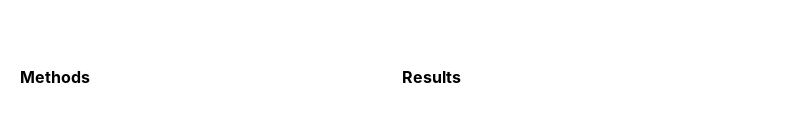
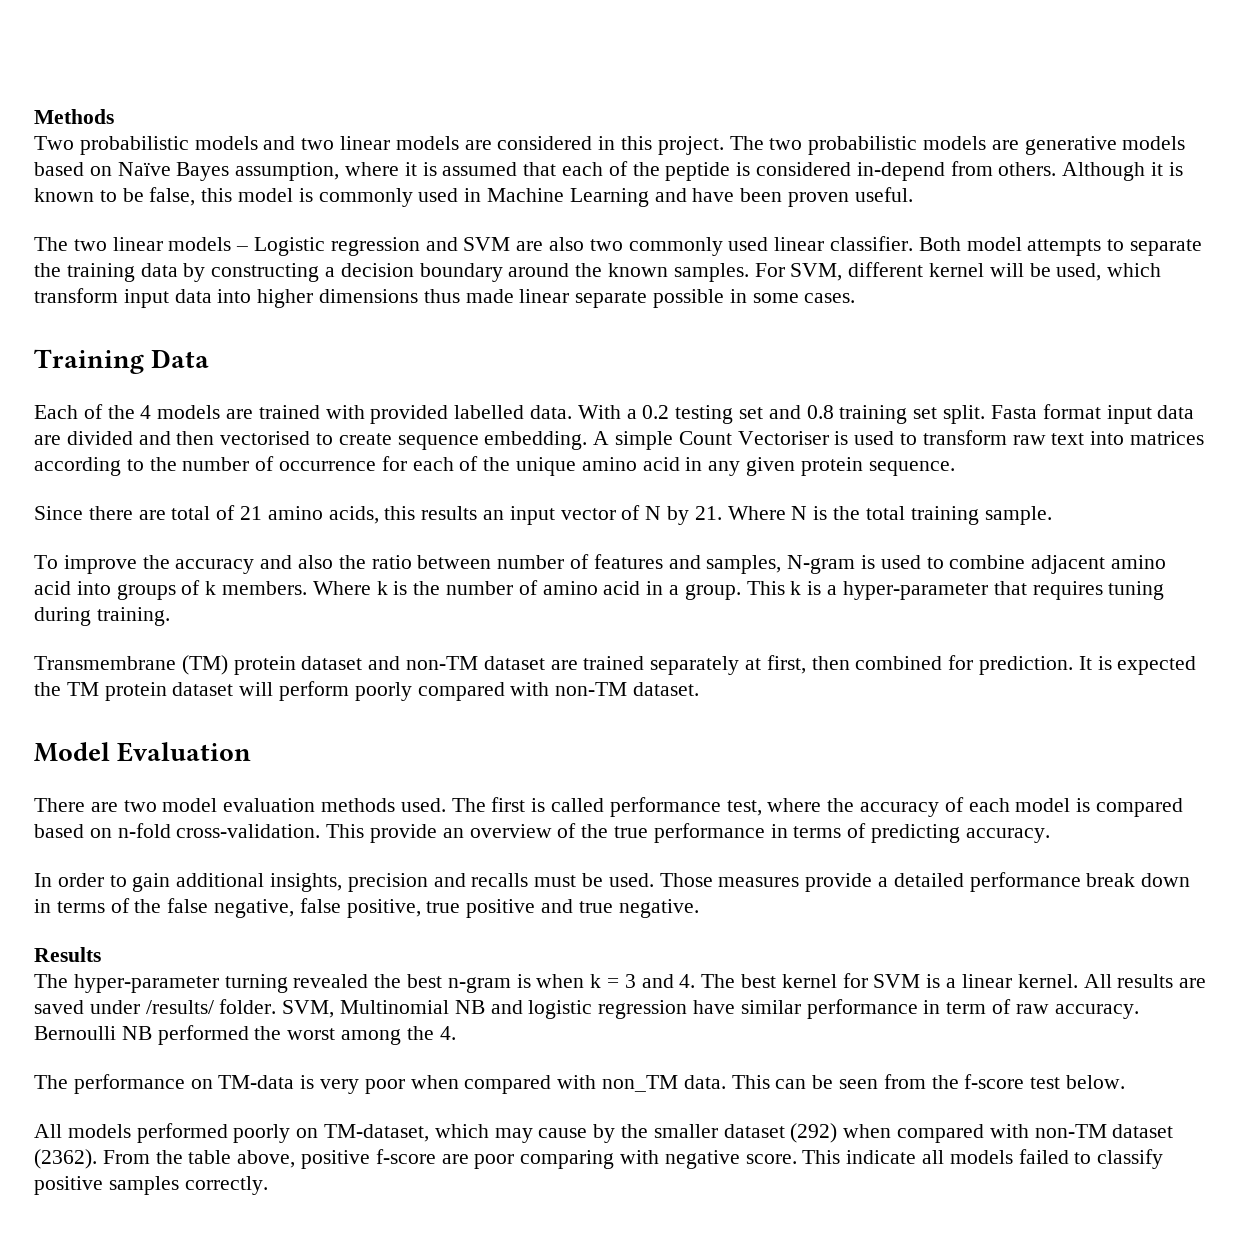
[402,71,461,83] Results -> [34,136,1186,155] [34,161,1183,181] [34,187,913,207] [34,236,1203,256] [34,262,1162,282] [34,288,856,308] [34,349,210,374] [34,404,1195,424] [34,430,1205,450] [34,456,955,476] [34,505,1052,525] [34,554,1167,574] [34,580,1165,600] [34,607,170,626] [34,655,1197,675] [34,681,700,701] [34,742,252,762] [34,797,1184,817] [34,823,1050,843] [34,872,1191,892] [34,898,699,918] [34,947,101,962] [34,973,1207,993] [34,999,1139,1019] [34,1025,456,1045] [34,1074,1126,1094] [34,1123,1174,1143] [34,1149,1164,1169] [34,1176,268,1195] Two probabilistic models and two linear models are considered in this project. The two probabilistic models are generative models based on Naïve Bayes assumption, where it is assumed that each of the peptide is considered in-depend from others. Although it is known to be false, this model is commonly used in Machine Learning and have been proven useful. // The two linear models – Logistic regression and SVM are also two commonly used linear classifier. Both model attempts to separate the training data by constructing a decision boundary around the known samples. For SVM, different kernel will be used, which transform input data into higher dimensions thus made linear separate possible in some cases. // Training Data // Each of the 4 models are trained with provided labelled data. With a 0.2 testing set and 0.8 training set split. Fasta format input data are divided and then vectorised to create sequence embedding. A simple Count Vectoriser is used to transform raw text into matrices according to the number of occurrence for each of the unique amino acid in any given protein sequence. // Since there are total of 21 amino acids, this results an input vector of N by 21. Where N is the total training sample. // To improve the accuracy and also the ratio between number of features and samples, N-gram is used to combine adjacent amino acid into groups of k members. Where k is the number of amino acid in a group. This k is a hyper-parameter that requires tuning during training. // Transmembrane (TM) protein dataset and non-TM dataset are trained separately at first, then combined for prediction. It is expected the TM protein dataset will perform poorly compared with non-TM dataset. // Model Evaluation // There are two model evaluation methods used. The first is called performance test, where the accuracy of each model is compared based on n-fold cross-validation. This provide an overview of the true performance in terms of predicting accuracy. // In order to gain additional insights, precision and recalls must be used. Those measures provide a detailed performance break down in terms of the false negative, false positive, true positive and true negative. // Results // The hyper-parameter turning revealed the best n-gram is when k = 3 and 4. The best kernel for SVM is a linear kernel. All results are saved under /results/ folder. SVM, Multinomial NB and logistic regression have similar performance in term of raw accuracy. Bernoulli NB performed the worst among the 4. // The performance on TM-data is very poor when compared with non_TM data. This can be seen from the f-score test below. // All models performed poorly on TM-dataset, which may cause by the smaller dataset (292) when compared with non-TM dataset (2362). From the table above, positive f-score are poor comparing with negative score. This indicate all models failed to classify positive samples correctly.

